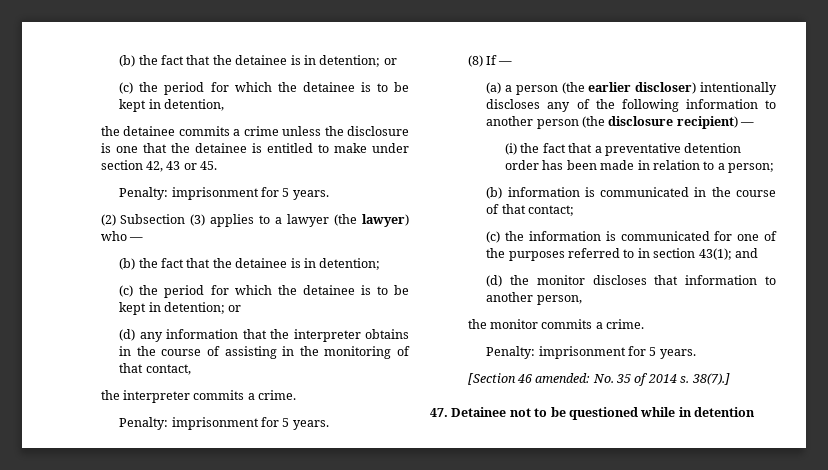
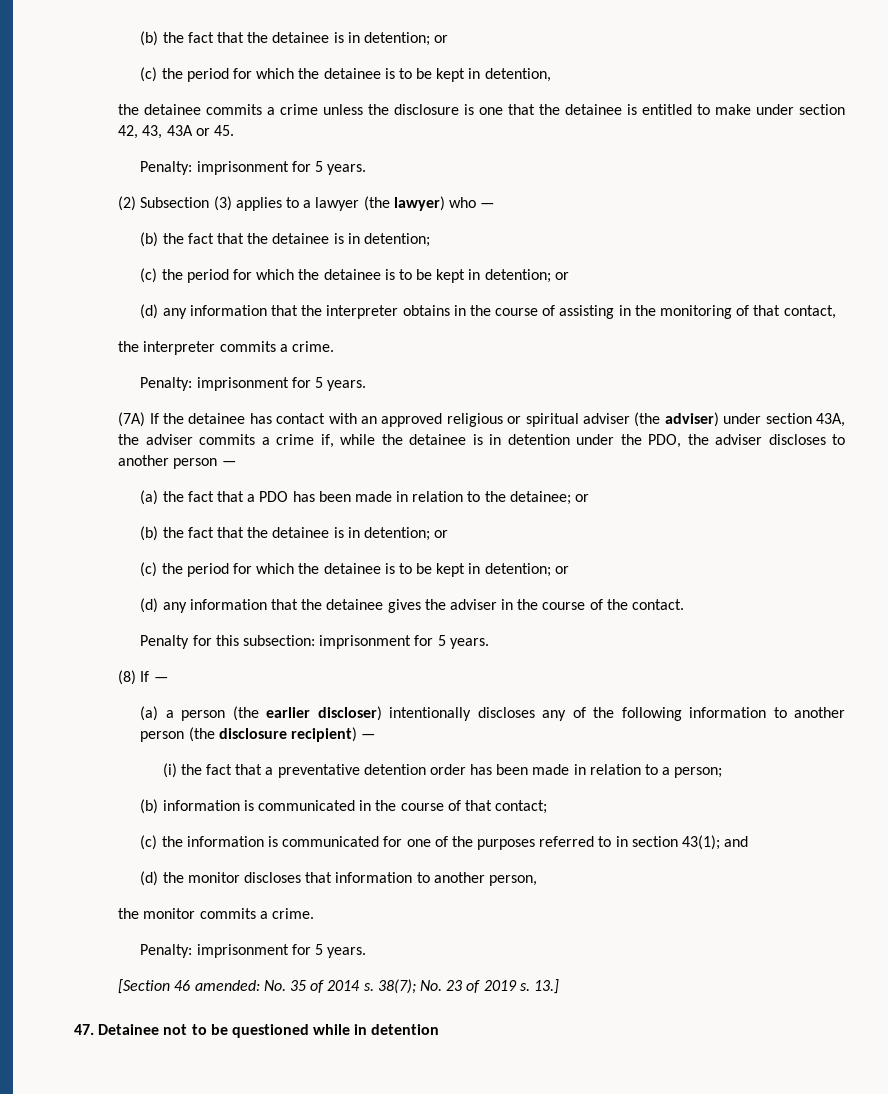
[166,161,181,170] 43 -> [142,125,193,139] 43, 43A
(329, 425) none -> [118,412,846,427] [118,434,845,448] [118,455,236,469] [140,490,590,505] [140,526,449,541] [140,562,569,577] [140,598,685,613] [140,635,489,649] // (7A) If the detainee has contact with an approved religious or spiritual adviser (the adviser) under section 43A, the adviser commits a crime if, while the detainee is in detention under the PDO, the adviser discloses to another person — // (a) the fact that a PDO has been made in relation to the detainee; or // (b) the fact that the detainee is in detention; or // (c) the period for which the detainee is to be kept in detention; or // (d) any information that the detainee gives the adviser in the course of the contact. // Penalty for this subsection: imprisonment for 5 years.
[691,373,730,385] 38(7).] -> [377,979,559,994] 38(7); No. 23 of 2019 s. 13.]

